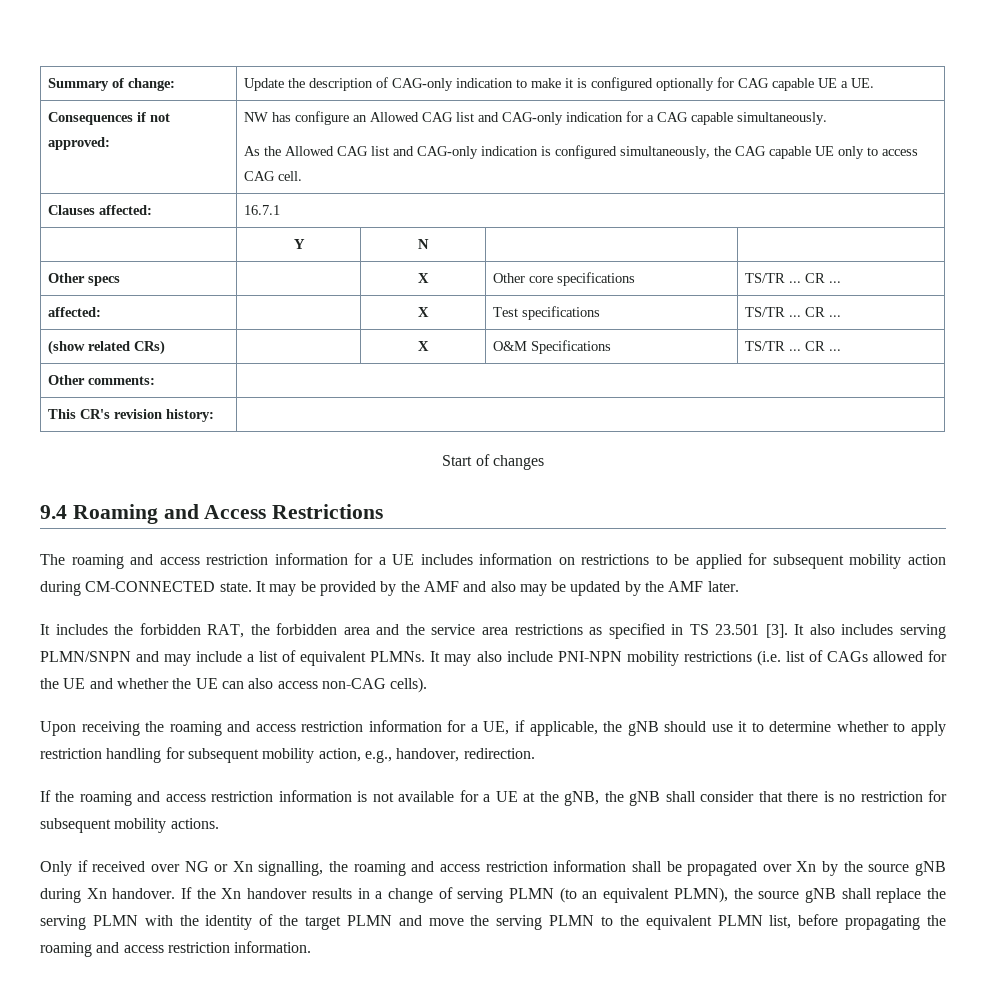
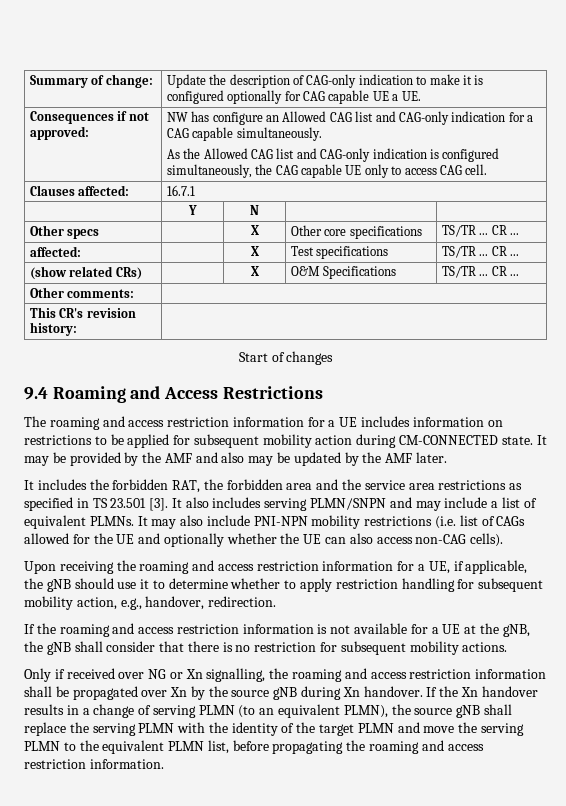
(113, 683) none -> [163,533,224,547] optionally

